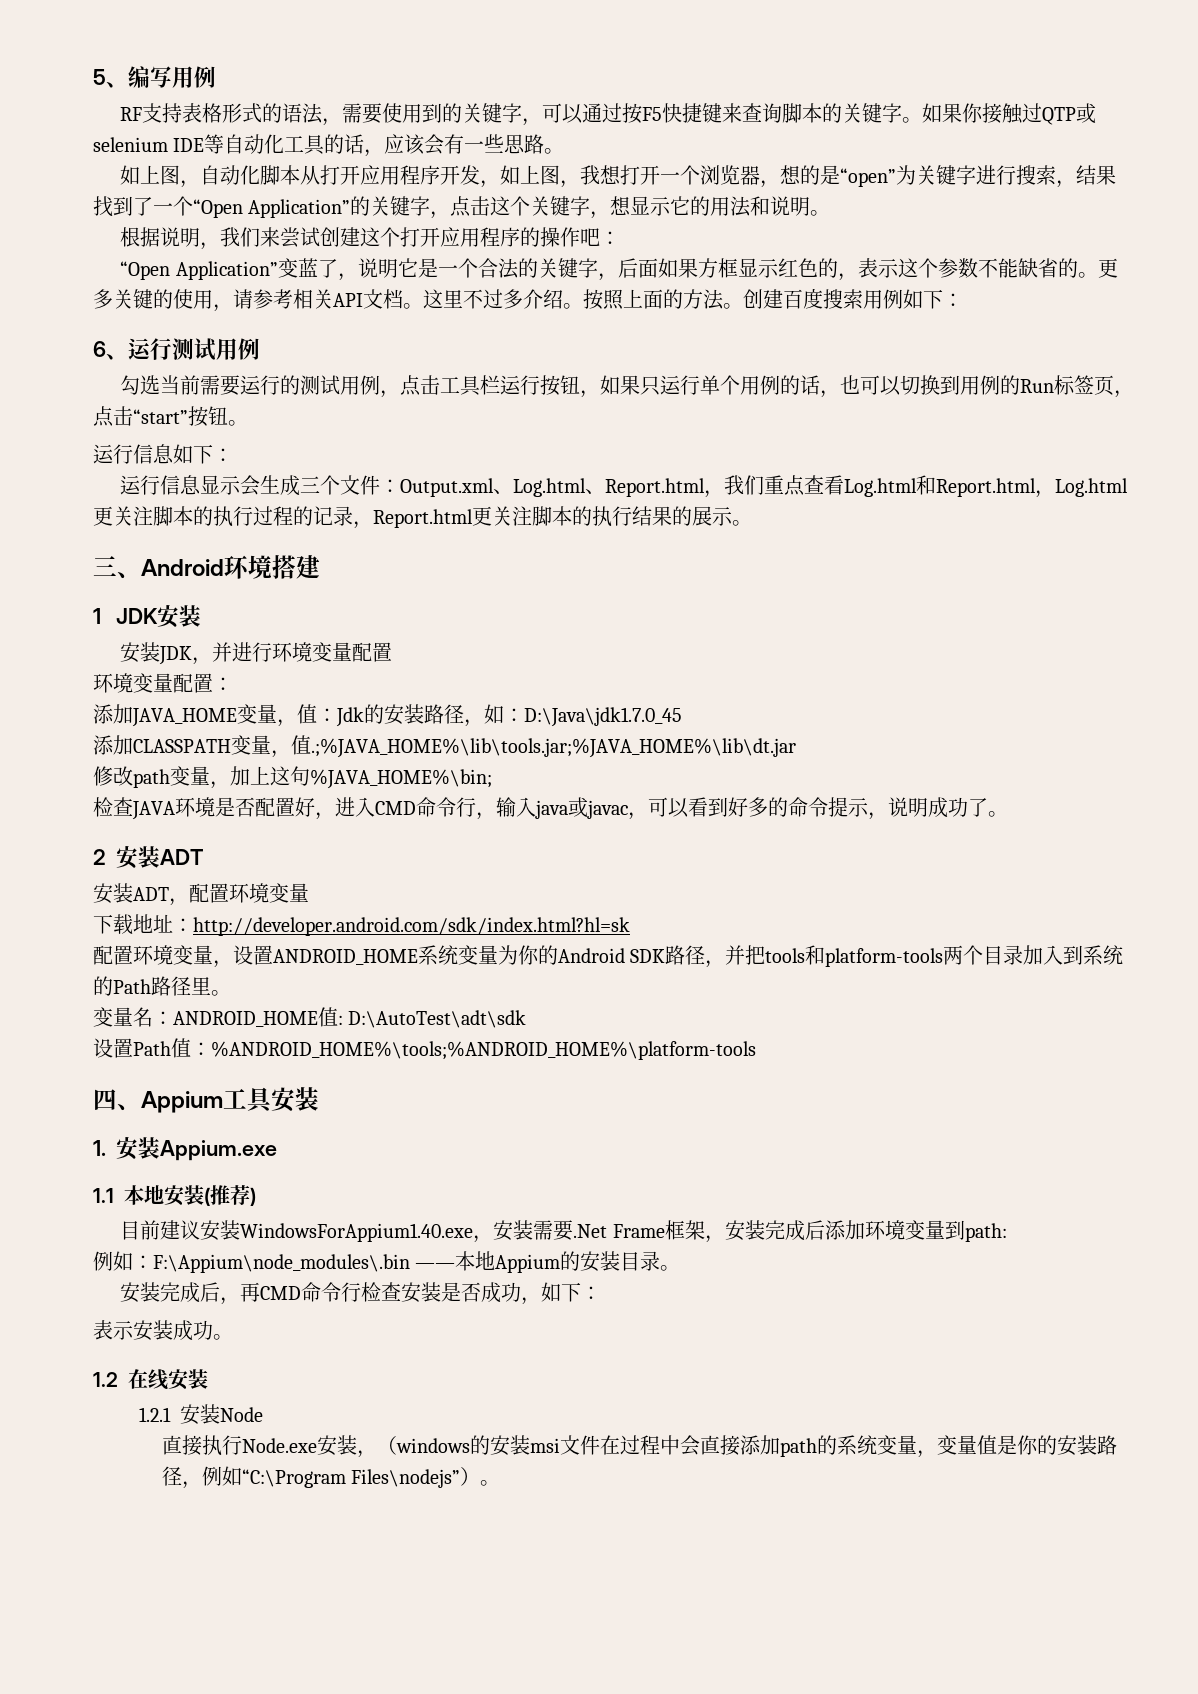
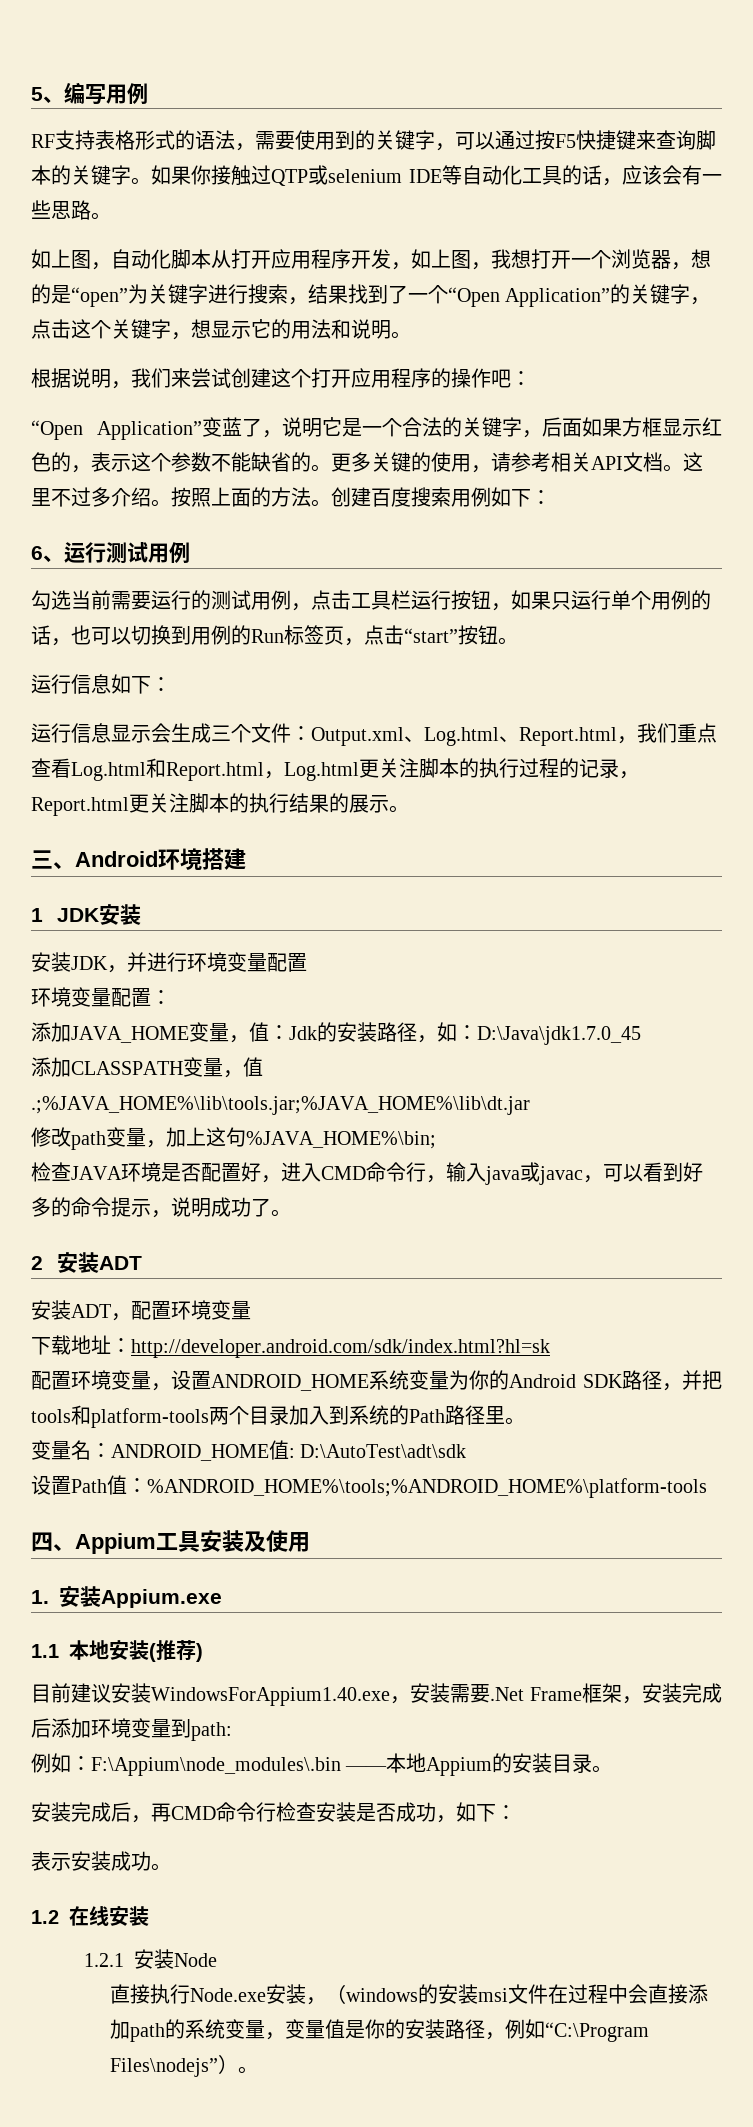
(319, 1099) none -> [244,1530,310,1552] 及使用

